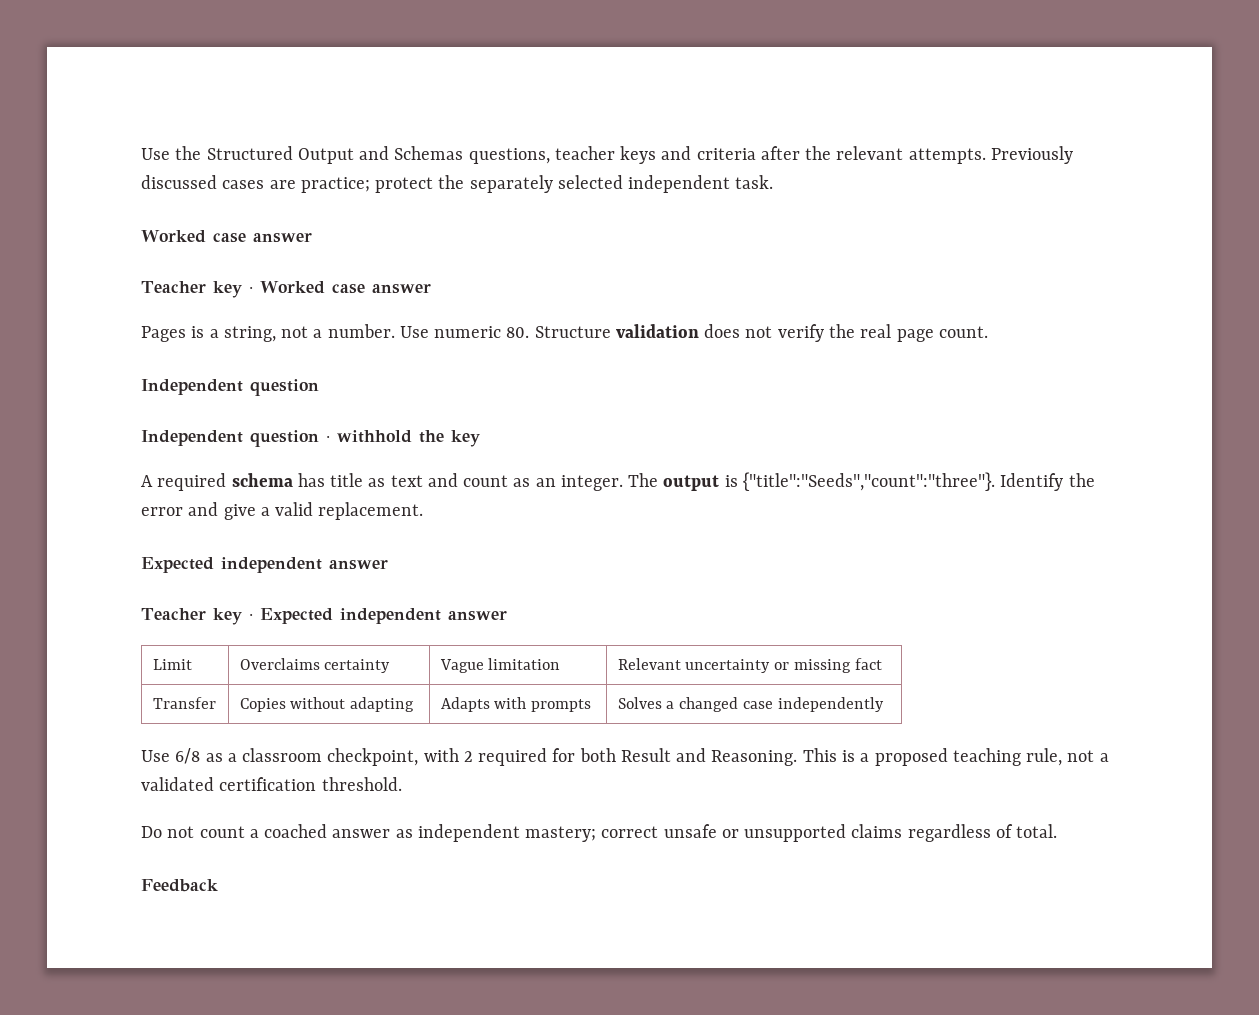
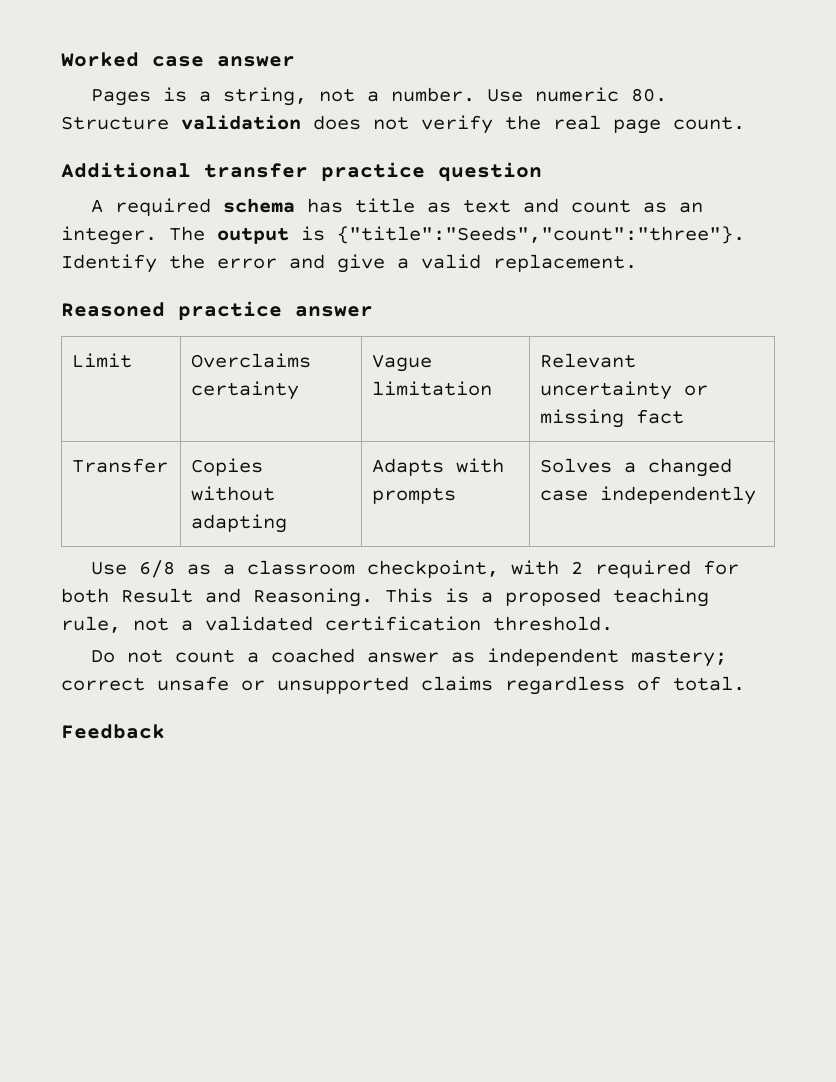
[141,146,1073,164] [141,175,774,193] [141,230,312,243] [141,281,253,298] Use the Structured Output and Schemas questions, teacher keys and criteria after the relevant attempts. Previously discussed cases are practice; protect the separately selected independent task. // Worked case answer // Teacher key · -> (61, 59) none
[141,379,319,396] [141,430,480,447] Independent question // Independent question · withhold the key -> [61,162,542,182] Additional transfer practice question
[141,557,388,573] [141,608,441,625] Expected independent answer // Teacher key · Expected independent -> [61,301,282,321] Reasoned practice

